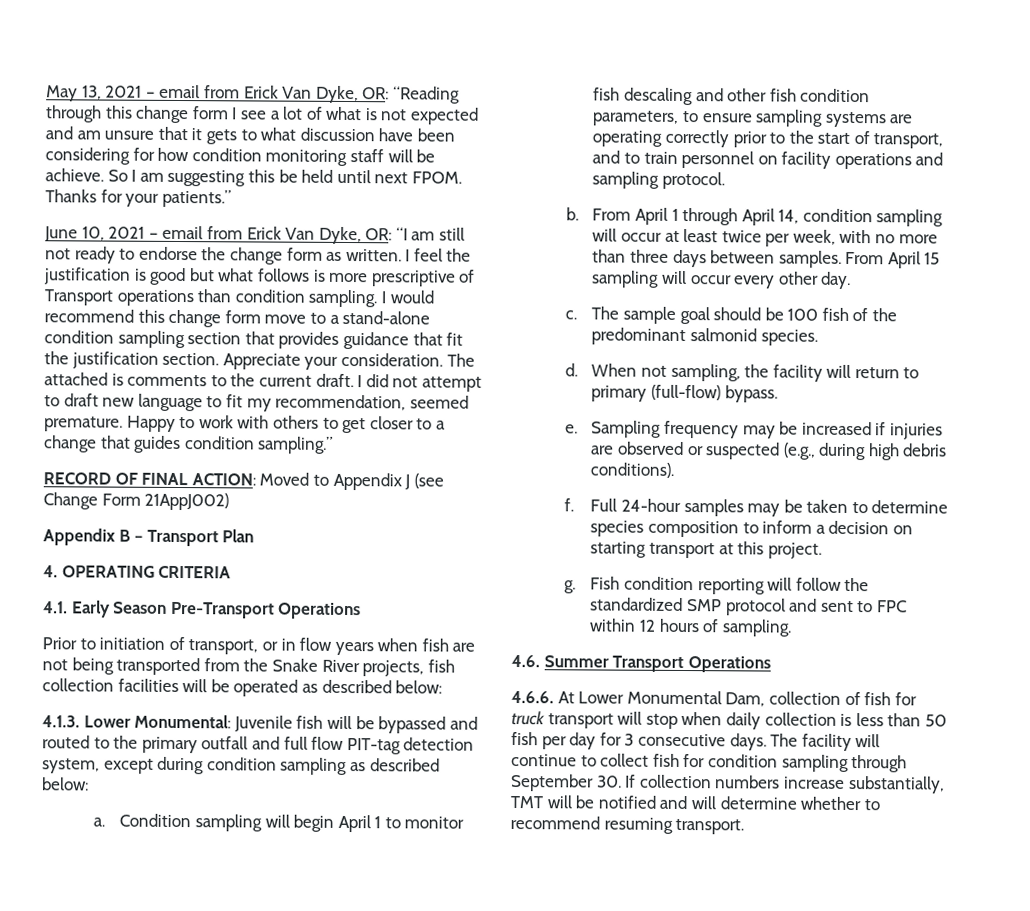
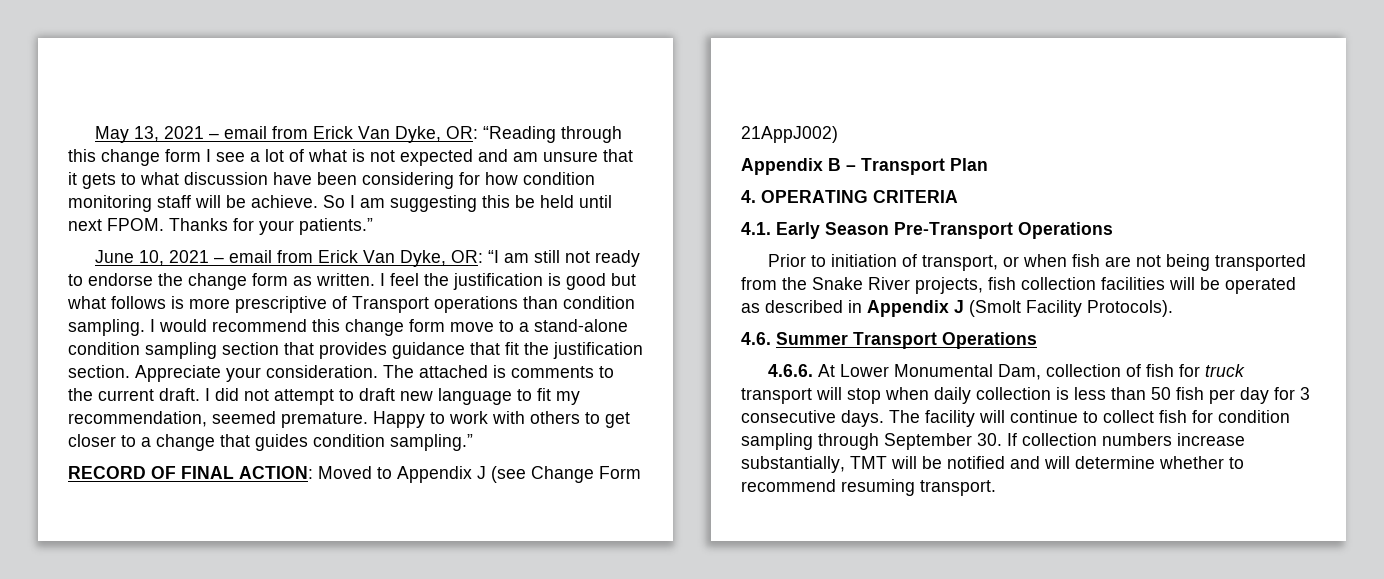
[280,637,374,656] in flow years -> (1020, 261) none
[395,680,443,694] [42,714,478,734] [42,735,475,755] [42,756,440,776] [42,777,89,791] [93,813,465,833] [593,87,871,106] [592,109,914,128] [592,129,944,149] [592,150,944,170] [592,171,725,190] [566,207,944,227] [592,228,938,247] [592,249,941,269] [591,270,852,289] [565,306,898,325] [591,327,818,346] [565,363,920,382] [591,384,778,403] [565,420,943,440] [591,441,948,461] [590,462,675,478] [564,498,949,517] [590,520,913,538] [590,541,822,559] [564,576,870,595] [590,597,907,616] [589,618,792,637] below: // 4.1.3. Lower Monumental: Juvenile fish will be bypassed and routed to the primary outfall and full flow PIT-tag detection system, except during condition sampling as described below: // a. Condition sampling will begin April 1 to monitor fish descaling and other fish condition parameters, to ensure sampling systems are operating correctly prior to the start of transport, and to train personnel on facility operations and sampling protocol. // b. From April 1 through April 14, condition sampling will occur at least twice per week, with no more than three days between samples. From April 15 sampling will occur every other day. // c. The sample goal should be 100 fish of the predominant salmonid species. // d. When not sampling, the facility will return to primary (full-flow) bypass. // e. Sampling frequency may be increased if injuries are observed or suspected (e.g., during high debris conditions). // f. Full 24-hour samples may be taken to determine species composition to inform a decision on starting transport at this project. // g. Fish condition reporting will follow the standardized SMP protocol and sent to FPC within 12 hours of sampling. -> [848,300,1173,317] in Appendix J (Smolt Facility Protocols).

